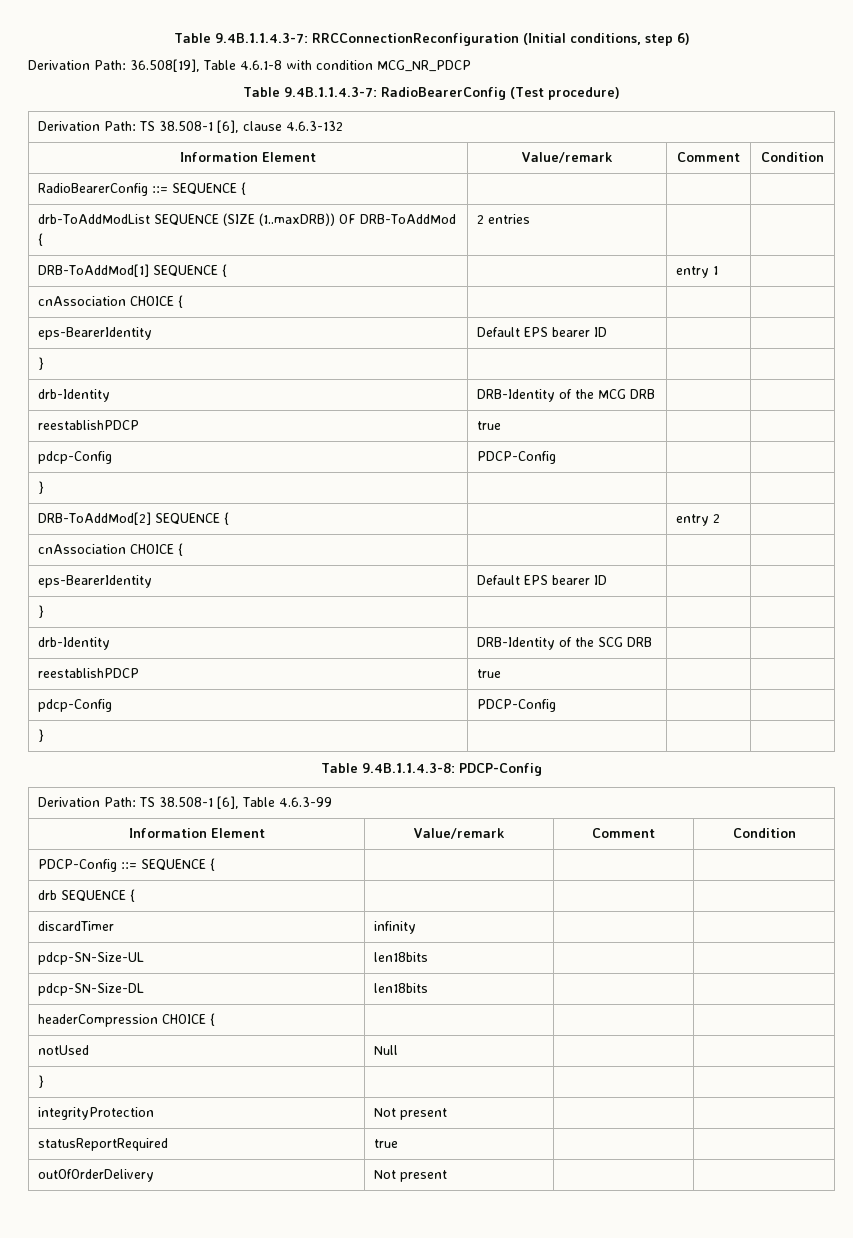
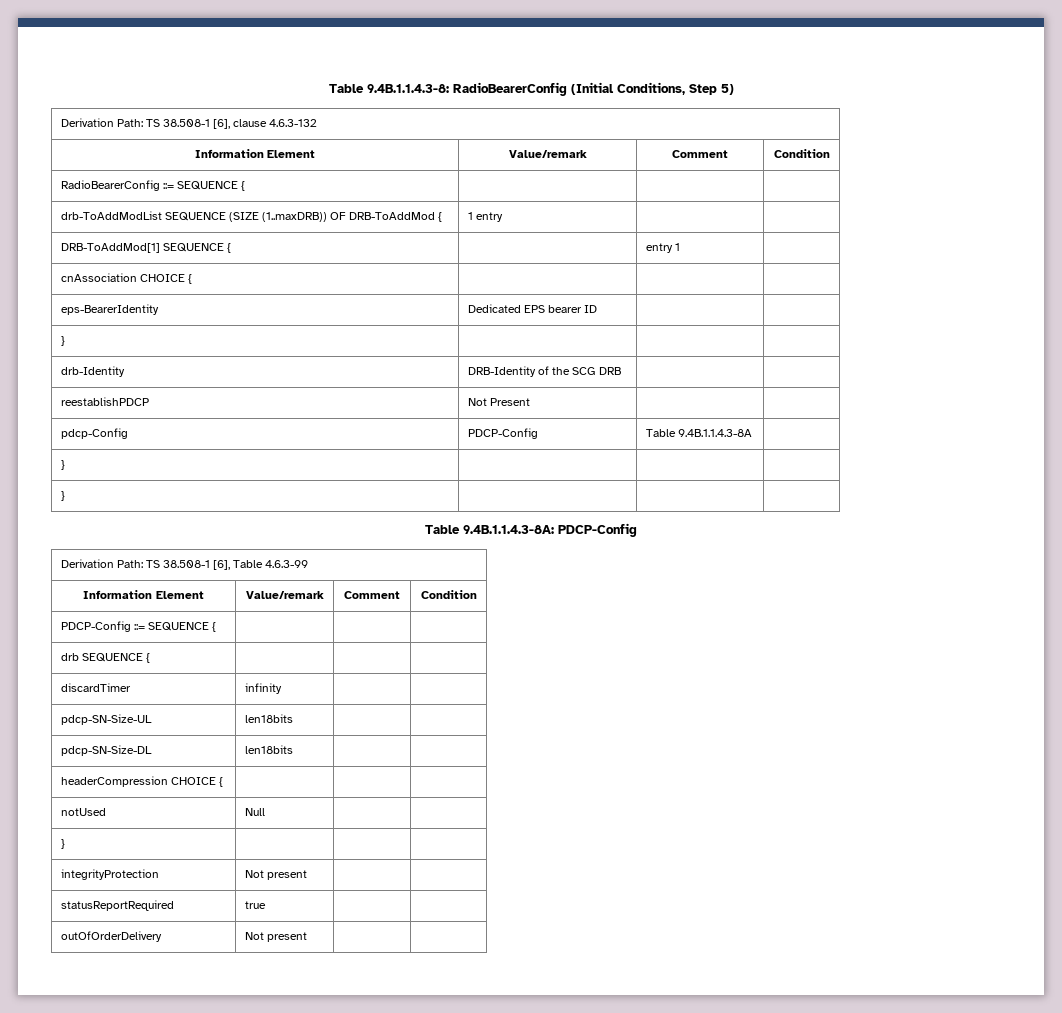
[173,33,690,46] [28,59,471,72] [243,87,620,100] Table 9.4B.1.1.4.3-7: RRCConnectionReconfiguration (Initial conditions, step 6) // Derivation Path: 36.508[19], Table 4.6.1-8 with condition MCG_NR_PDCP // Table 9.4B.1.1.4.3-7: RadioBearerConfig (Test procedure) -> [328,82,734,96] Table 9.4B.1.1.4.3-8: RadioBearerConfig (Initial Conditions, Step 5)
[476,214,530,224] 2 entries -> [467,212,503,222] 1 entry
[476,327,607,337] [37,357,44,370] [37,389,110,402] [476,389,655,402] [37,420,139,430] [476,421,501,430] [37,451,112,464] [476,451,556,464] [37,481,44,494] [37,512,229,525] [675,514,720,526] [37,543,183,556] [37,575,152,588] [476,575,520,585] Default EPS bearer ID | | // } | | | // drb-Identity | DRB-Identity of the MCG DRB | | // reestablishPDCP | true | | // pdcp-Config | PDCP-Config | | // } | | | // DRB-ToAddMod[2] SEQUENCE { | | entry 2 | // cnAssociation CHOICE { | | | // eps-BearerIdentity | Default -> [467,304,521,313] Dedicated
[476,669,501,678] [37,699,112,712] [476,699,556,712] true | | // pdcp-Config | PDCP-Config -> [467,398,530,406] [60,428,128,439] [467,428,538,439] [645,429,752,437] [60,460,65,470] Not Present | | // pdcp-Config | PDCP-Config | Table 9.4B.1.1.4.3-8A | // } |
[361,763,455,773] 9.4B.1.1.4.3-8: -> [463,525,554,534] 9.4B.1.1.4.3-8A:

